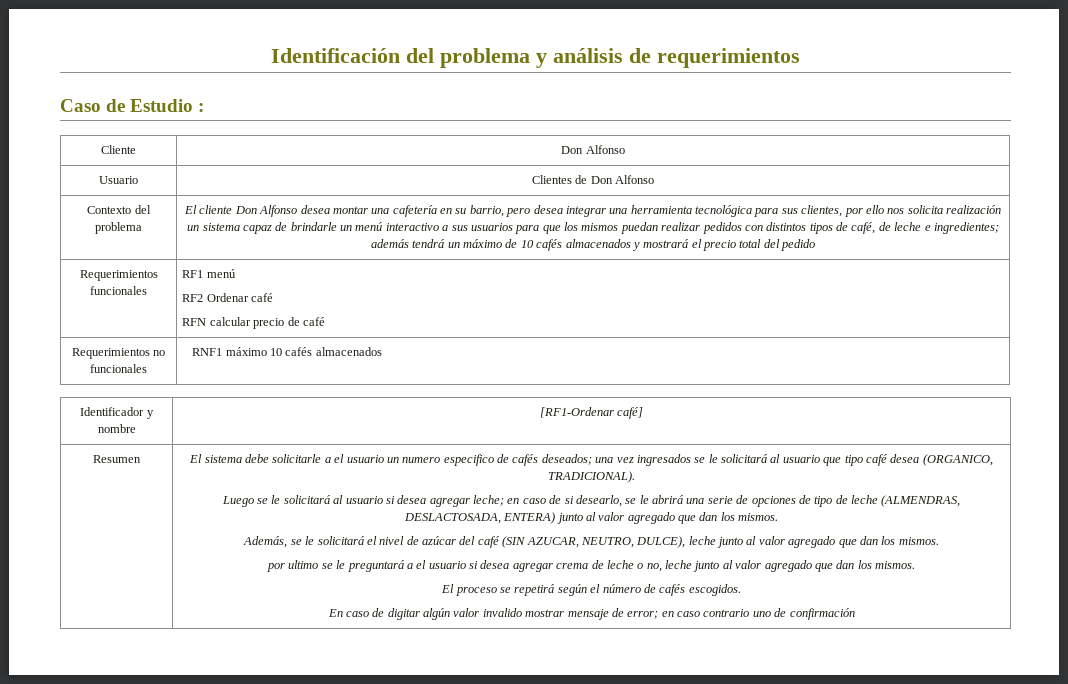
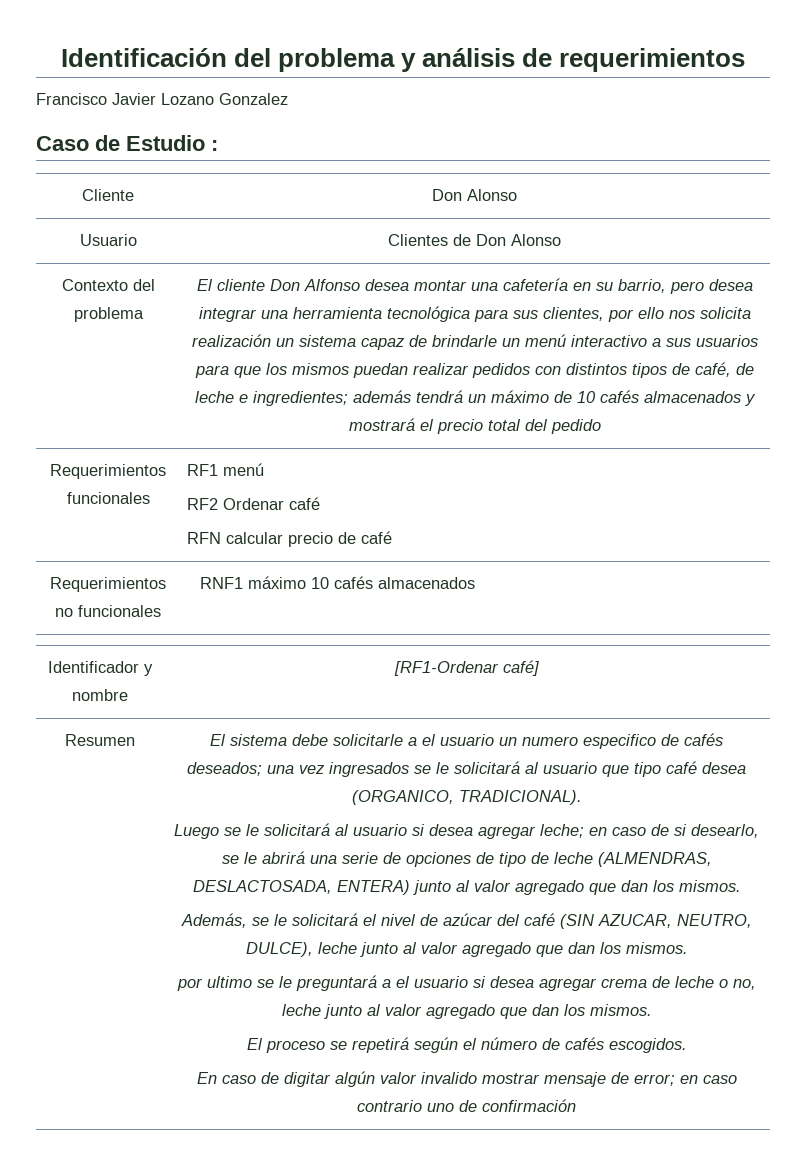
(800, 58) none -> [36,93,288,105] // Francisco Javier Lozano Gonzalez
[585,145,625,154] Alfonso -> [467,189,517,201] Alonso
[615,175,655,184] Alfonso -> [511,234,561,246] Alonso

